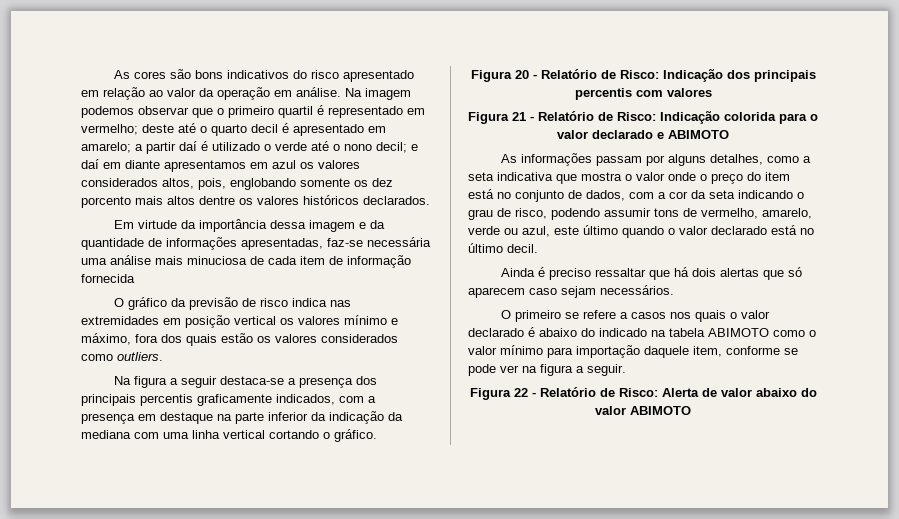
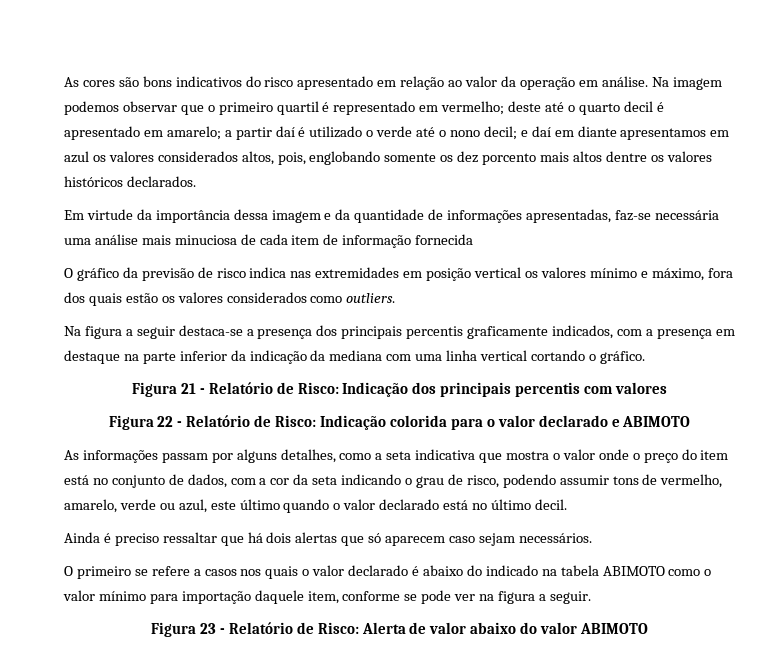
[514,70,529,79] 20 -> [180,383,196,394] 21
[512,112,526,121] 21 -> [157,416,174,427] 22
[513,388,528,397] 22 -> [199,623,216,634] 23

